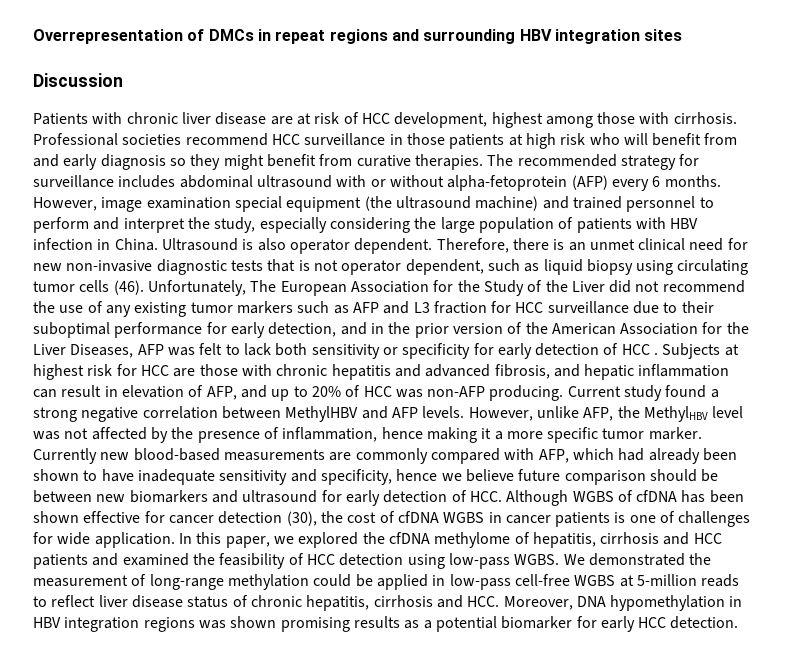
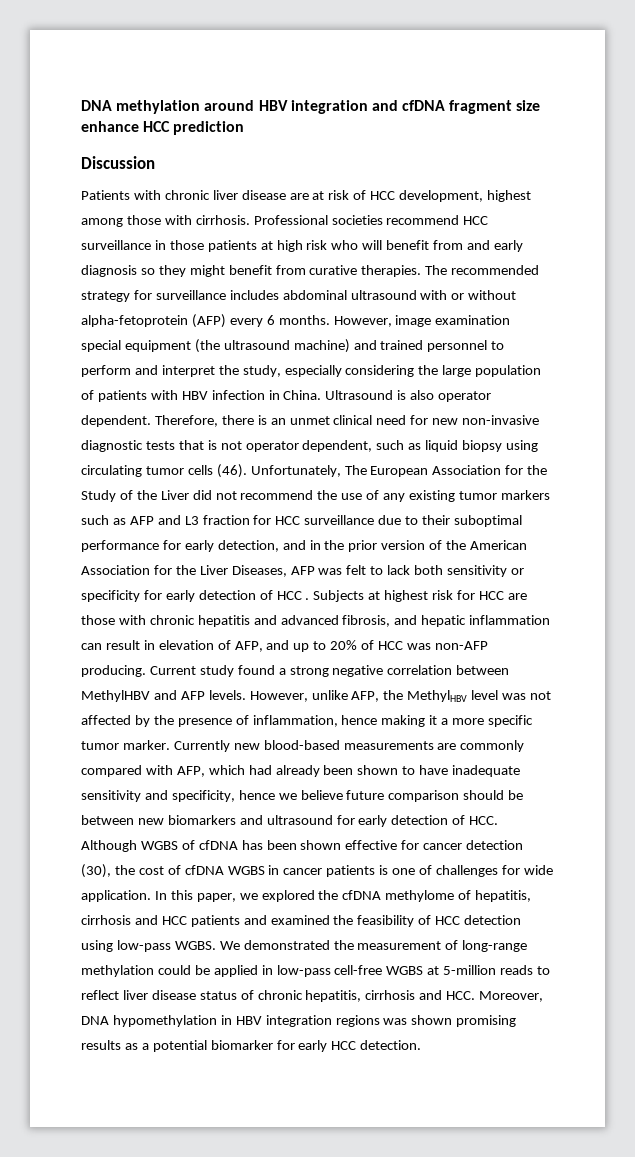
[33,29,683,44] Overrepresentation of DMCs in repeat regions and surrounding HBV integration sites -> [81,100,541,114] [81,121,245,135] DNA methylation around HBV integration and cfDNA fragment size enhance HCC prediction

